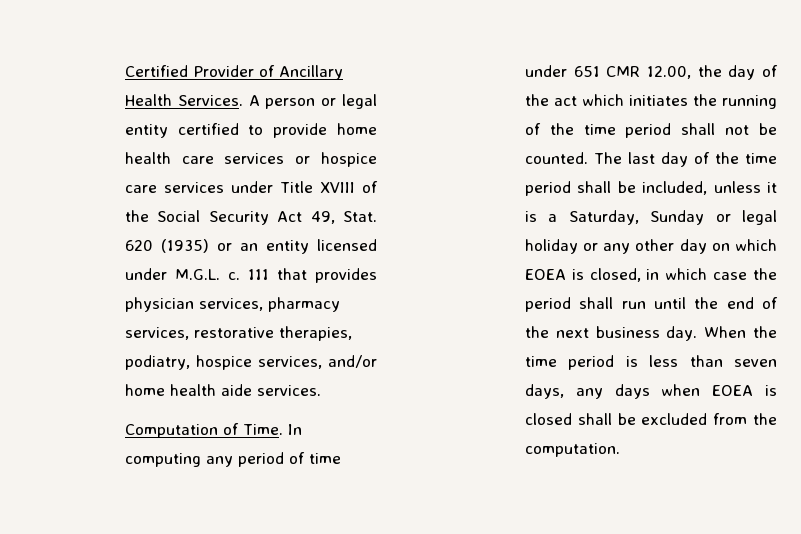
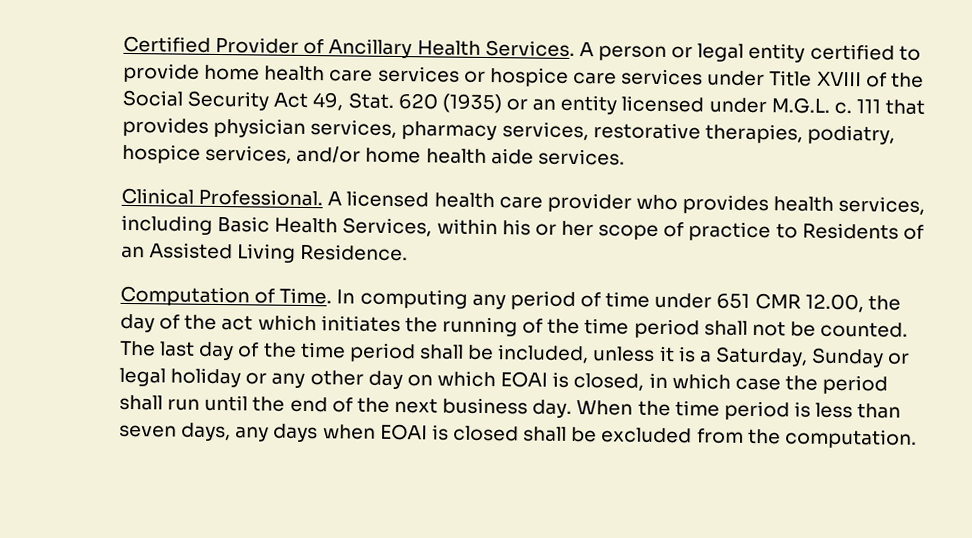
(321, 390) none -> [121,187,926,215] [121,214,924,242] [121,242,409,263] // Clinical Professional. A licensed health care provider who provides health services, including Basic Health Services, within his or her scope of practice to Residents of an Assisted Living Residence.
[524,269,566,280] EOEA -> [500,371,549,388] EOAI
[712,385,754,396] EOEA -> [379,423,428,441] EOAI

